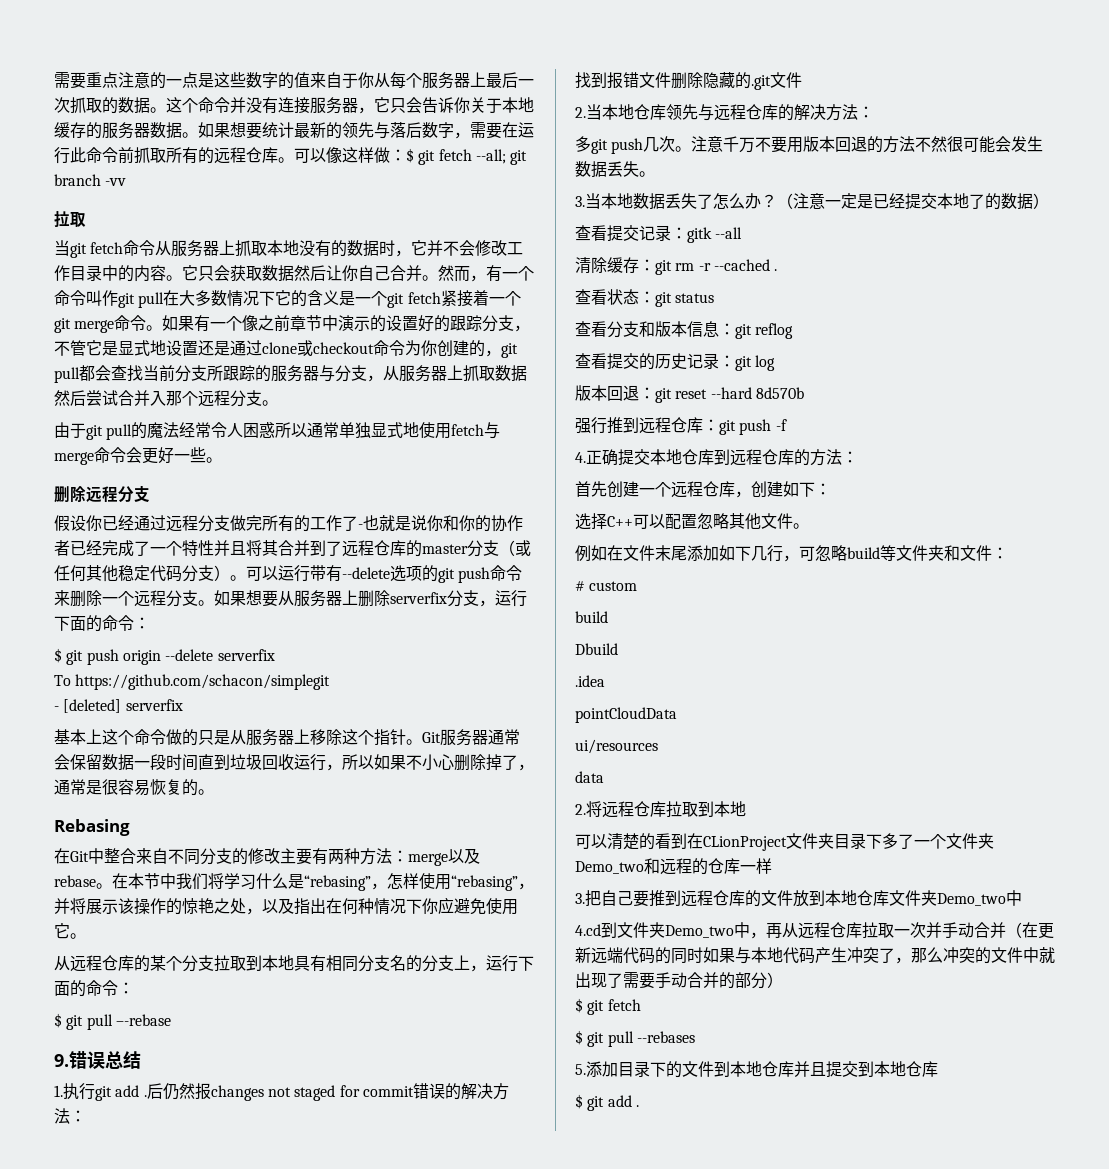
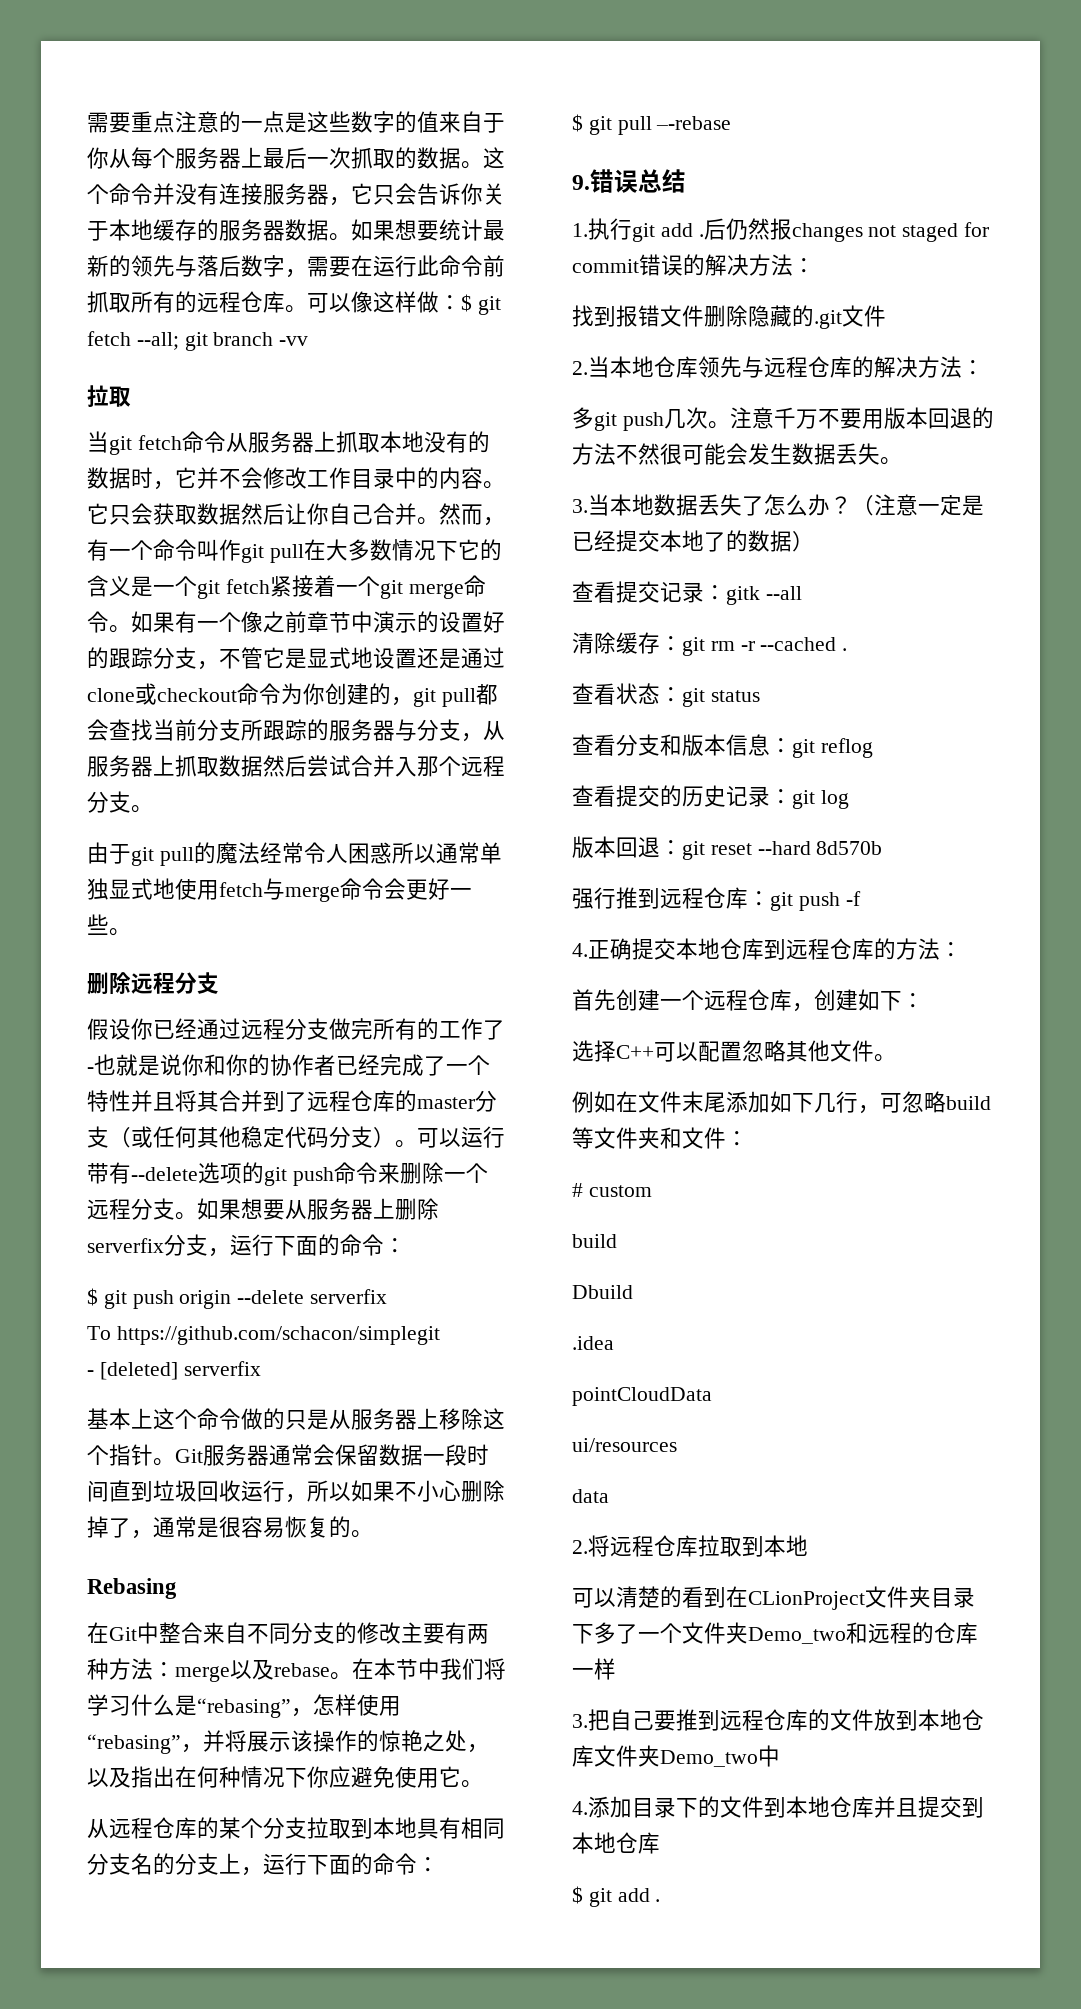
[575,922,1054,939] [575,947,1055,964] [575,972,783,989] [575,998,641,1015] [575,1030,695,1047] [575,1064,586,1075] 4.cd到文件夹Demo_two中，再从远程仓库拉取一次并手动合并（在更新远端代码的同时如果与本地代码产生冲突了，那么冲突的文件中就出现了需要手动合并的部分） // $ git fetch // $ git pull --rebases // 5. -> [572,1801,588,1815] 4.

